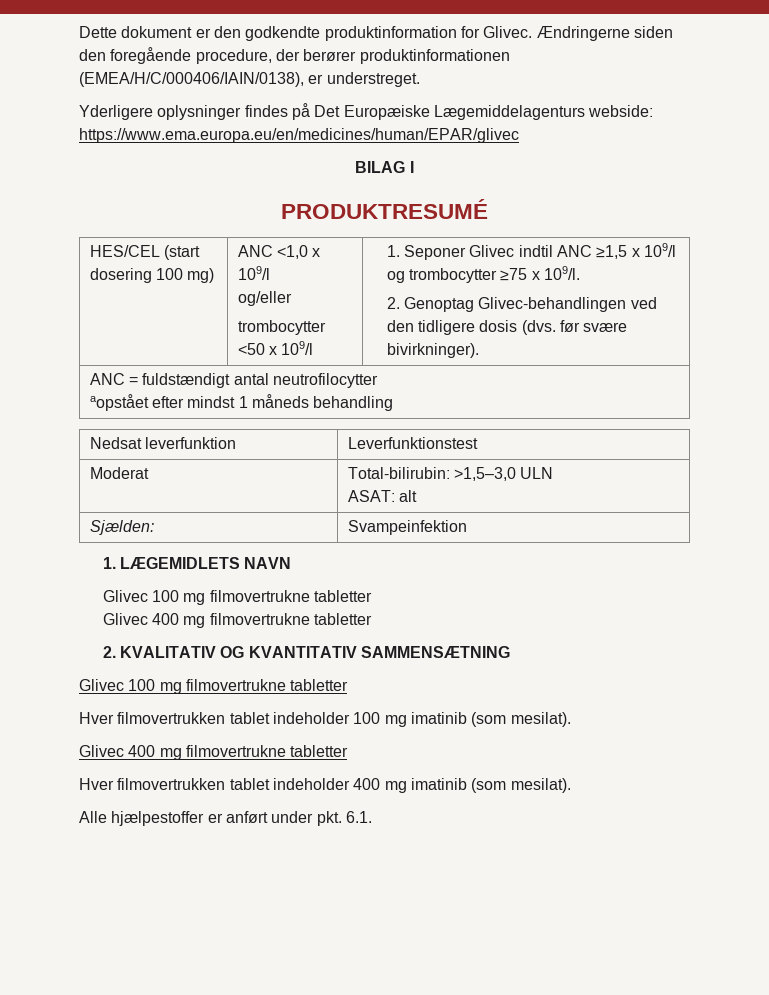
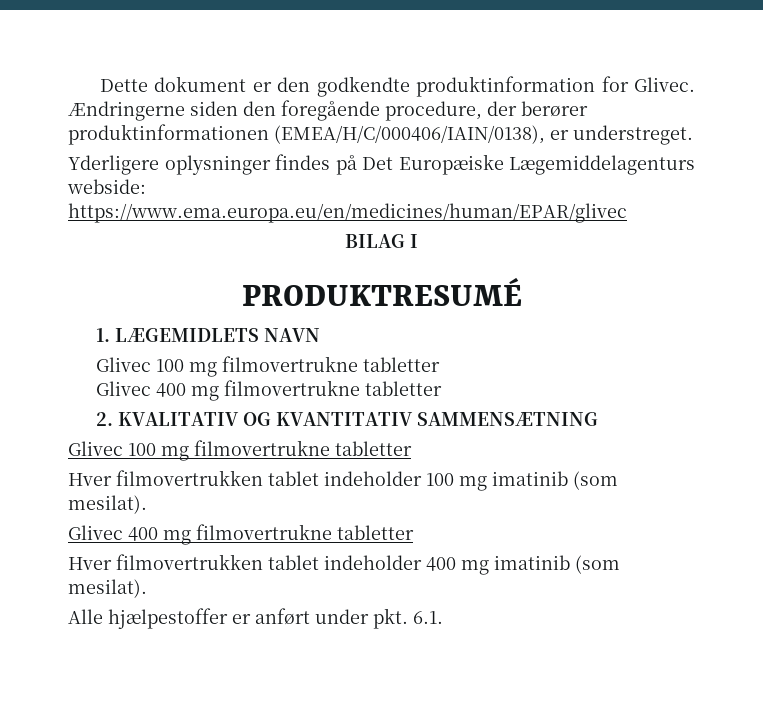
[89,245,200,260] [89,268,215,283] [237,245,321,259] [237,266,270,280] [237,291,292,306] [237,320,326,335] [237,341,314,355] [386,243,677,260] [386,266,581,283] [386,297,657,312] [386,320,628,335] [386,343,479,358] [89,373,378,388] [89,394,394,411] [89,437,236,449] [347,437,478,449] [89,467,149,479] [347,467,554,481] [347,490,417,502] [89,520,154,535] [347,520,467,535] // HES/CEL (start dosering 100 mg) | ANC <1,0 x 109/l // og/eller // trombocytter <50 x 109/l | 1. Seponer Glivec indtil ANC ≥1,5 x 109/l og trombocytter ≥75 x 109/l. // 2. Genoptag Glivec-behandlingen ved den tidligere dosis (dvs. før svære bivirkninger). // ANC = fuldstændigt antal neutrofilocytter // aopstået efter mindst 1 måneds behandling // Nedsat leverfunktion | Leverfunktionstest // Moderat | Total-bilirubin: >1,5–3,0 ULN // ASAT: alt // Sjælden: | Svampeinfektion -> (522, 291) none

